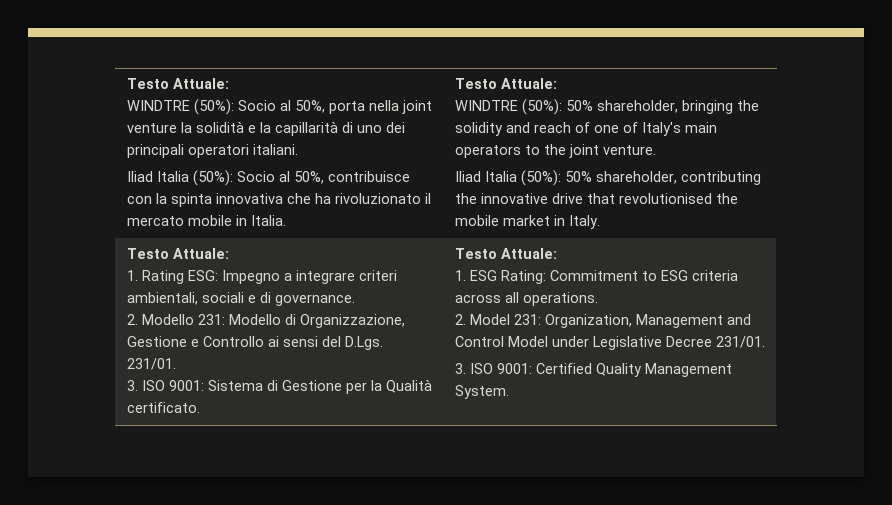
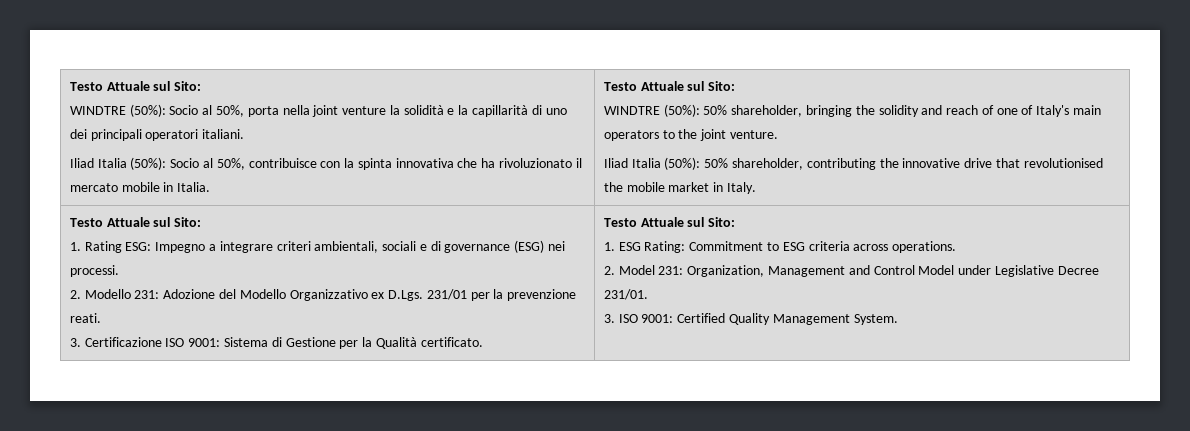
[126,78,229,89] Testo Attuale: -> [69,81,202,91] Testo Attuale sul Sito:
[500,78,557,89] Attuale: -> [640,81,736,91] Attuale sul Sito:
[172,248,229,259] Attuale: -> [106,217,202,227] Attuale sul Sito:
[274,294,355,306] governance. -> [444,240,565,253] [69,265,119,277] governance (ESG) nei processi.
[228,314,405,328] [126,336,383,350] [126,358,176,370] [126,380,138,391] Modello di Organizzazione, Gestione e Controllo ai sensi del D.Lgs. 231/01. // 3. -> [163,289,577,301] [69,313,101,323] [69,337,162,347] Adozione del Modello Organizzativo ex D.Lgs. 231/01 per la prevenzione reati. // 3. Certificazione
[500,248,557,259] Attuale: -> [640,217,736,227] Attuale sul Sito:
[504,292,519,303] all -> (889, 247) none

